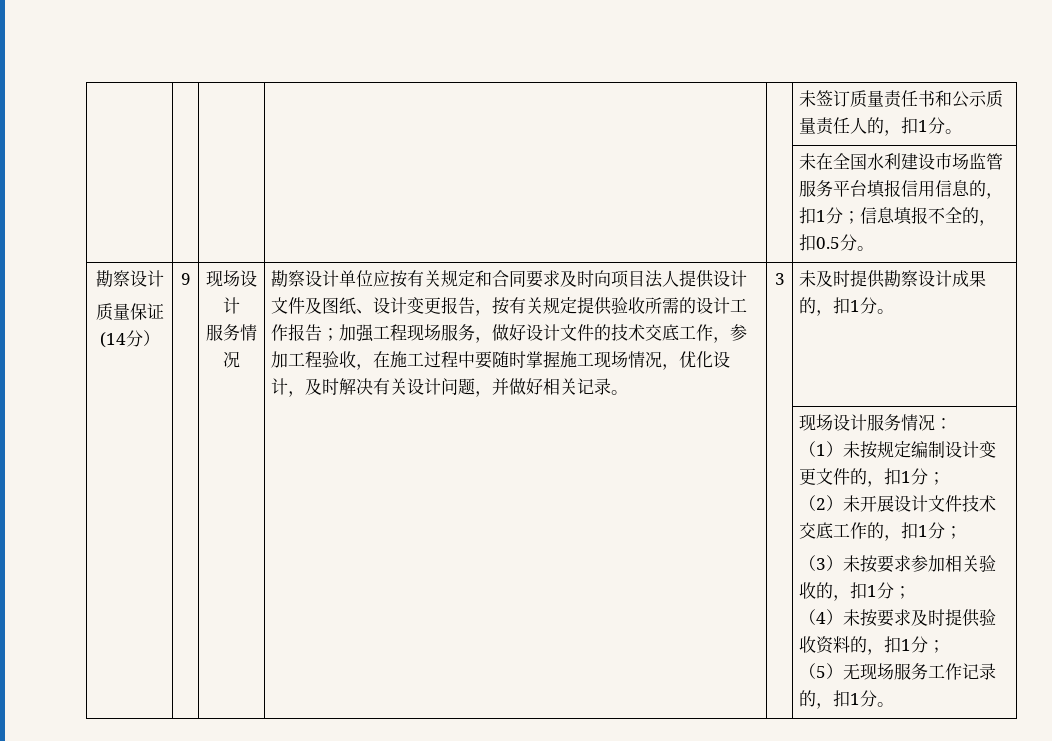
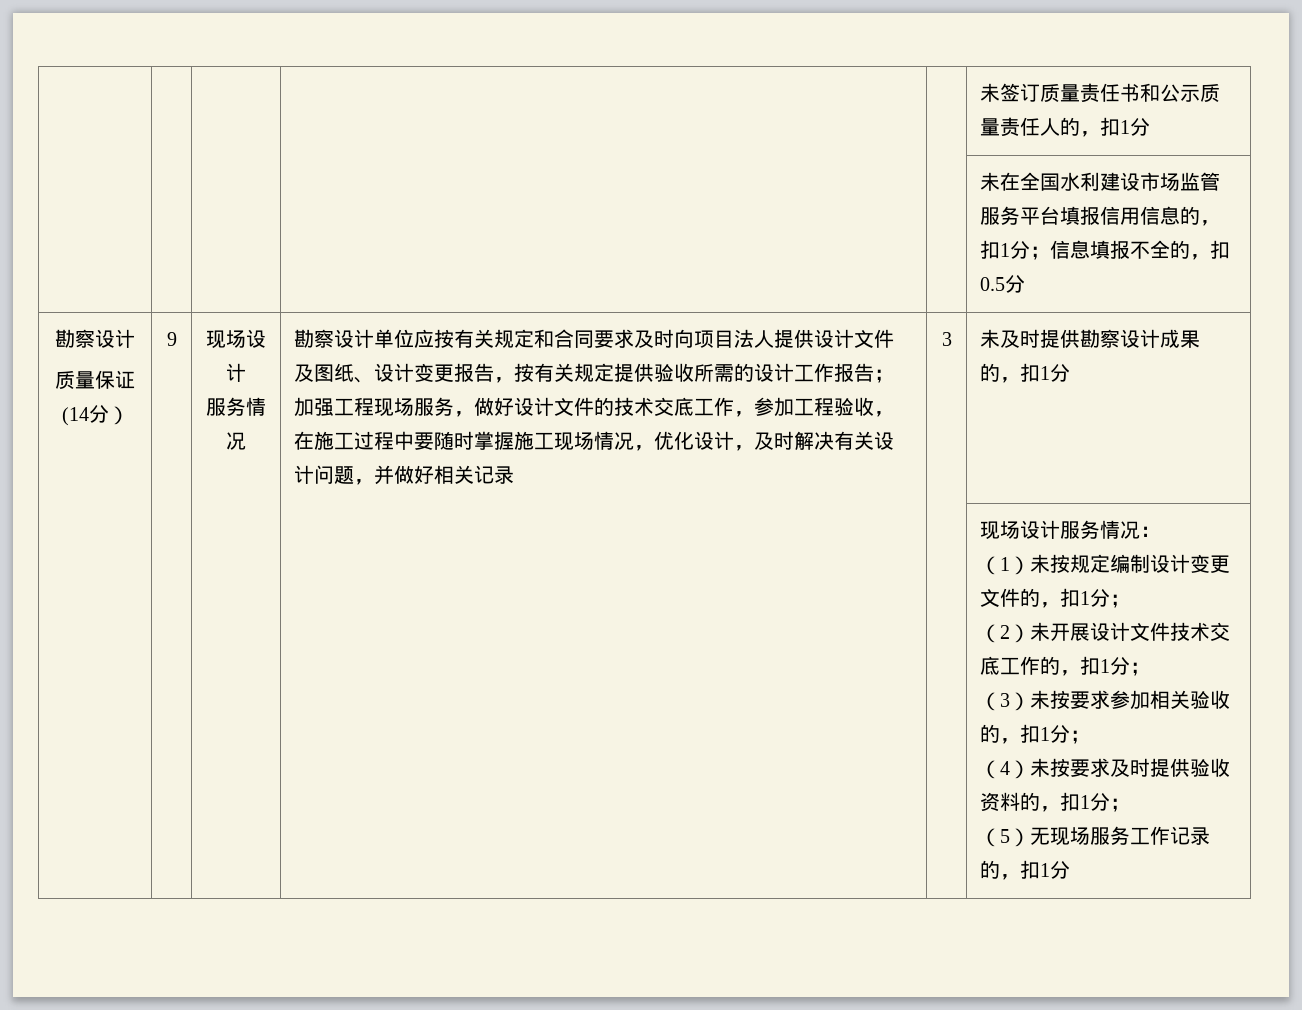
[945,129,963,134] 。 -> (1151, 126) none
[857,246,875,251] 。 -> (1026, 283) none
[611,390,629,395] 。 -> (515, 475) none
[877,309,895,314] 。 -> (1071, 372) none
[877,702,895,707] 。 -> (1071, 869) none

